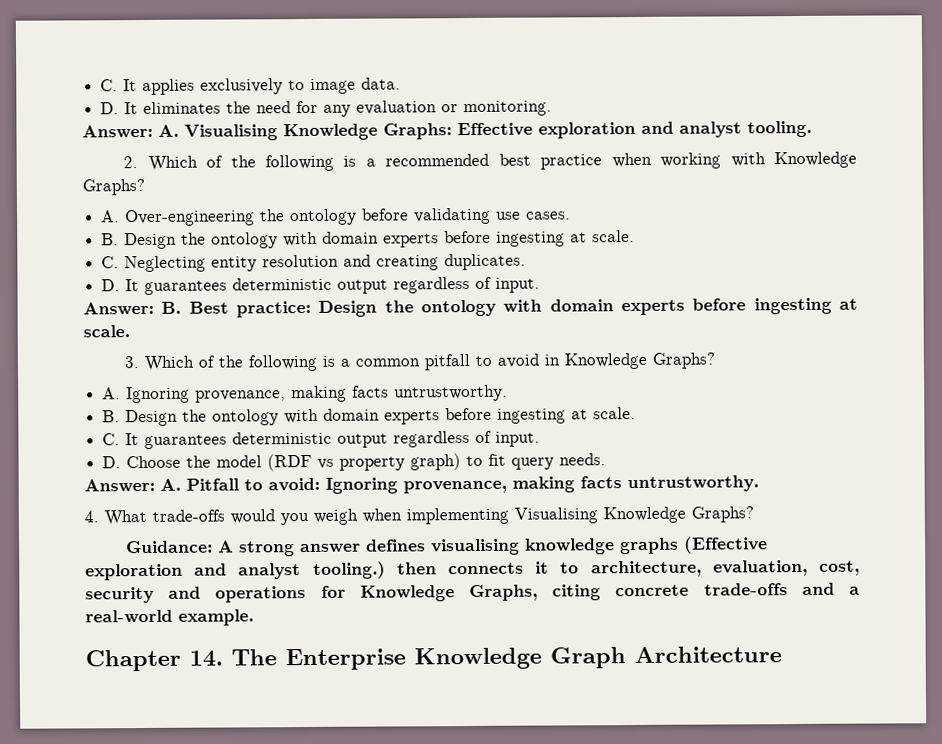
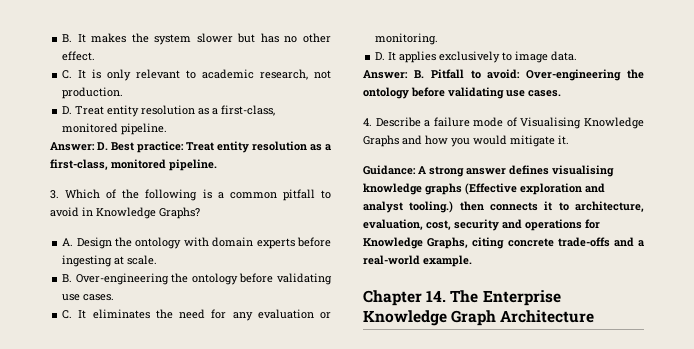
[100,77,402,96] [100,100,553,117] [82,120,812,141] [123,151,858,172] [82,178,145,196] [101,207,572,227] [101,229,636,250] [101,253,527,273] [101,276,541,295] [83,297,859,318] [83,325,130,338] C. It applies exclusively to image data. // D. It eliminates the need for any evaluation or monitoring. // Answer: A. Visualising Knowledge Graphs: Effective exploration and analyst tooling. // 2. Which of the following is a recommended best practice when working with Knowledge Graphs? // A. Over-engineering the ontology before validating use cases. // B. Design the ontology with domain experts before ingesting at scale. // C. Neglecting entity resolution and creating duplicates. // D. It guarantees deterministic output regardless of input. // Answer: B. Best practice: Design the ontology with domain experts before ingesting at scale. -> [62,33,331,45] [62,51,96,61] [62,69,332,81] [62,87,124,99] [62,105,276,117] [62,123,168,135] [50,141,331,153] [50,159,217,171] B. It makes the system slower but has no other effect. // C. It is only relevant to academic research, not production. // D. Treat entity resolution as a first-class, monitored pipeline. // Answer: D. Best practice: Treat entity resolution as a first-class, monitored pipeline.
[126,384,509,404] [102,410,121,423] Ignoring provenance, making facts untrustworthy. // B. -> (74, 242) none
[102,430,541,449] [102,453,607,472] [84,478,181,493] C. It guarantees deterministic output regardless of input. // D. Choose the model (RDF vs property graph) to fit query needs. // Answer: A. -> [62,273,332,285] [62,294,115,301] [62,309,331,321] [375,33,439,45] [375,51,578,63] [363,70,424,79] B. Over-engineering the ontology before validating use cases. // C. It eliminates the need for any evaluation or monitoring. // D. It applies exclusively to image data. // Answer: B.
[325,475,759,494] [84,506,754,526] Ignoring provenance, making facts untrustworthy. // 4. What trade-offs would you weigh when implementing Visualising Knowledge Graphs? -> [526,69,644,81] [363,87,561,99] [363,117,644,129] [363,135,569,147] Over-engineering the ontology before validating use cases. // 4. Describe a failure mode of Visualising Knowledge Graphs and how you would mitigate it.

